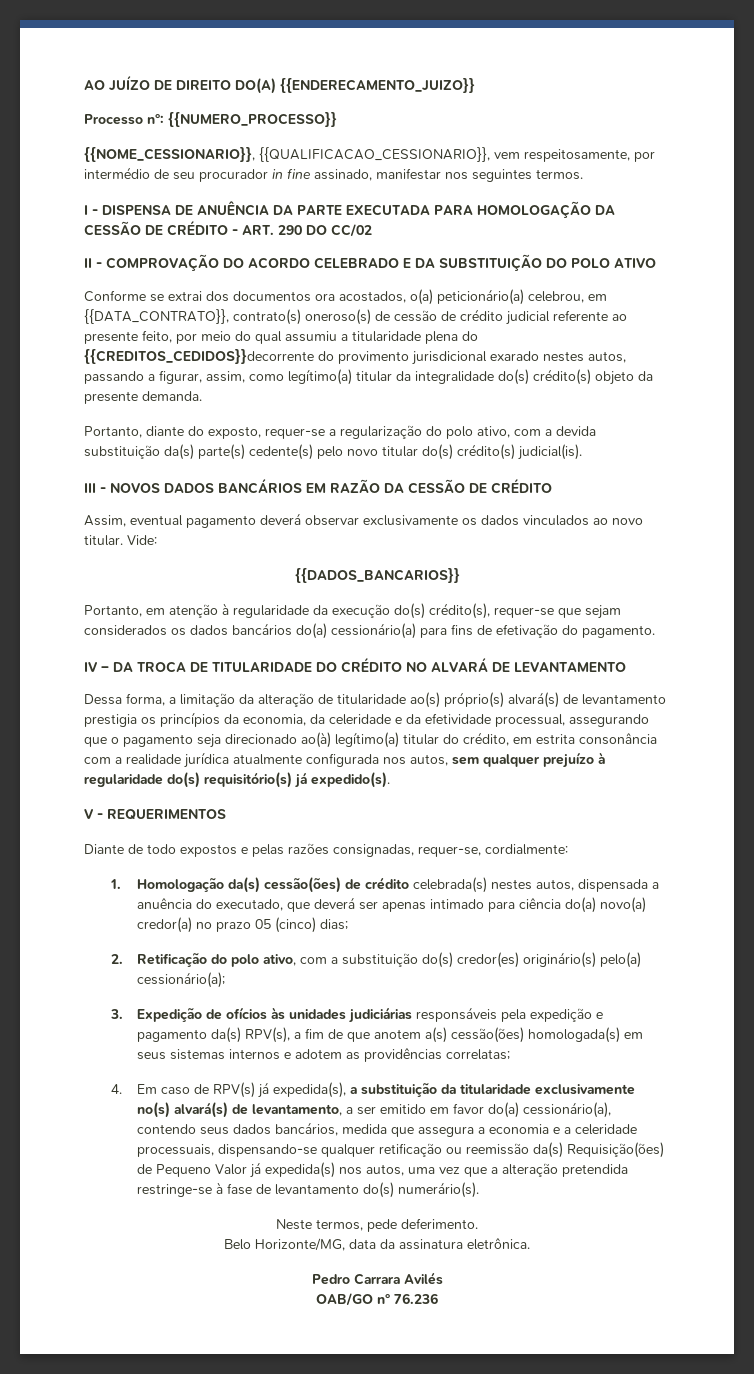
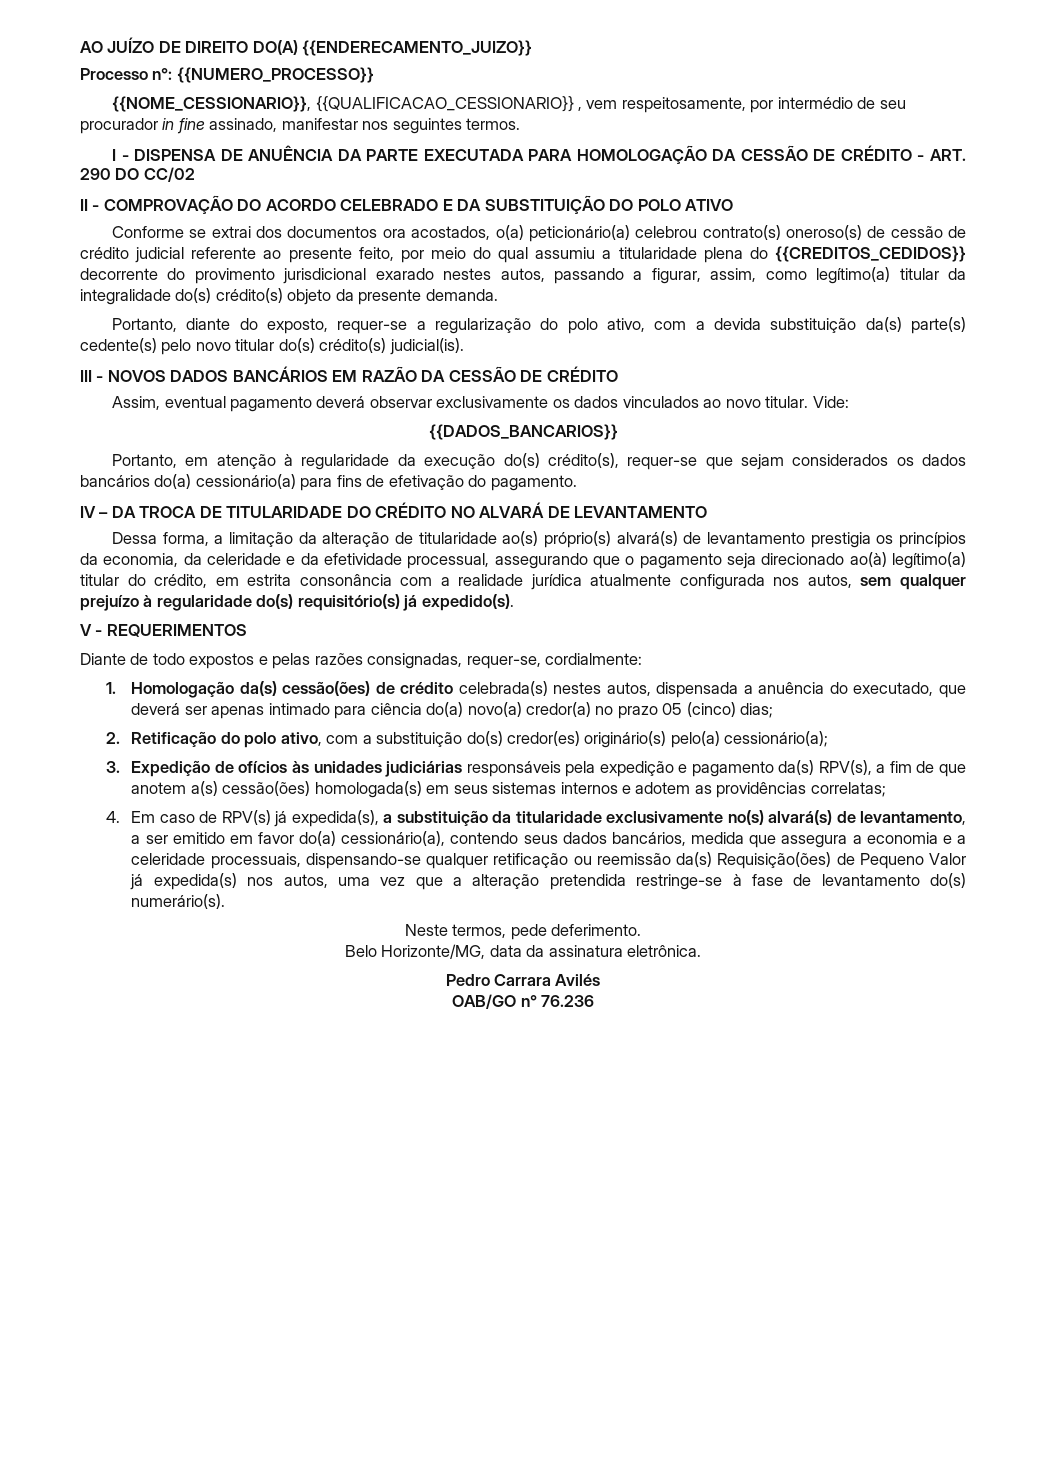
[259,147,490,162] {{QUALIFICACAO_CESSIONARIO}}, -> [315,96,582,112] {{QUALIFICACAO_CESSIONARIO}} ,
[528,291,607,303] [84,309,229,324] celebrou, em {{DATA_CONTRATO}}, -> [635,226,698,238] celebrou
[84,349,314,364] {{CREDITOS_CEDIDOS}}decorrente -> [774,246,966,262] [80,268,158,280] {{CREDITOS_CEDIDOS}} decorrente

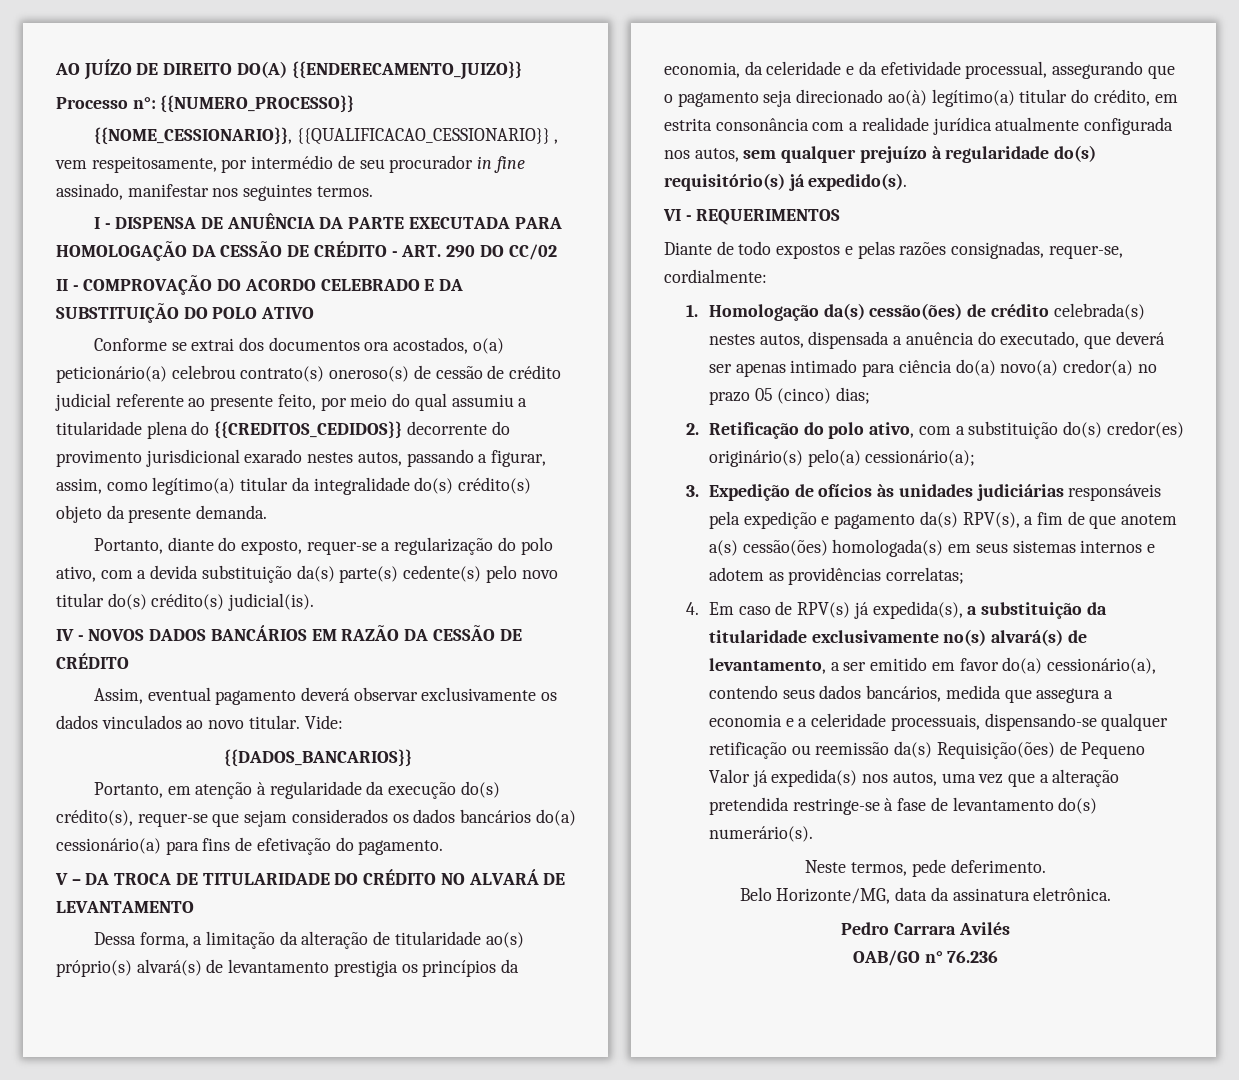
[80,370,92,382] III -> [56,629,74,641] IV
[80,506,96,518] IV -> [55,873,68,885] V
[80,624,92,636] V -> [663,209,681,221] VI

